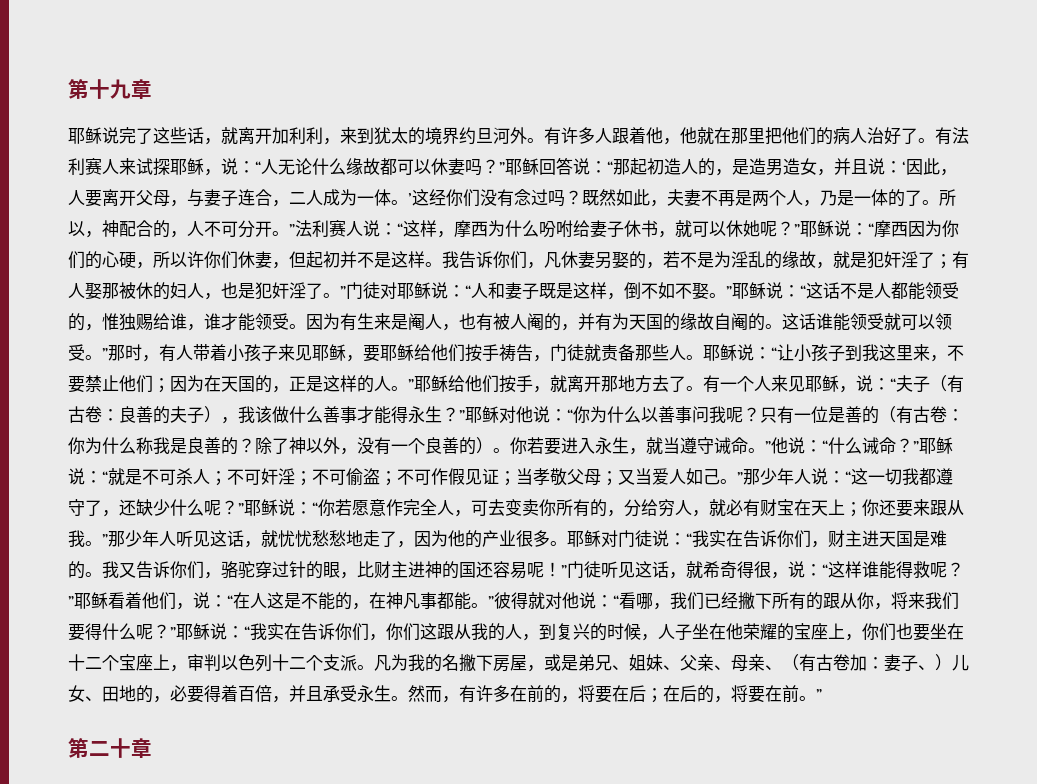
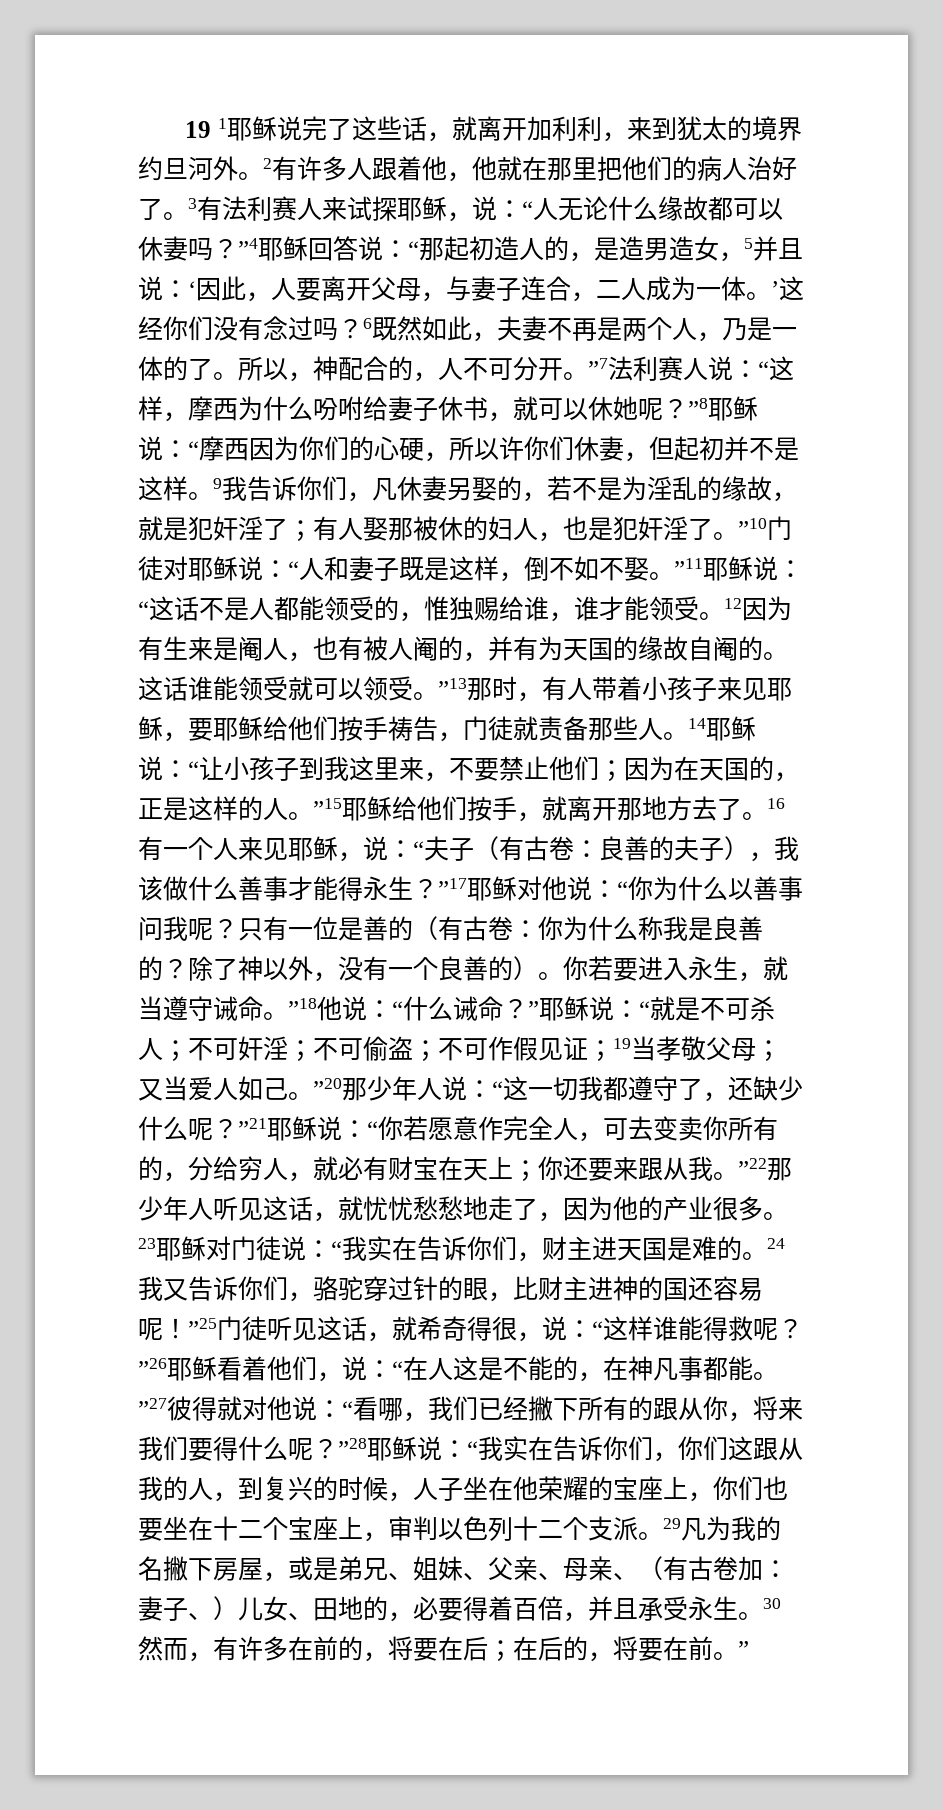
[68,79,152,99] 第十九章 // -> [185,118,228,138] 19 1
(544, 140) none -> [263,158,272,169] 2
(935, 140) none -> [188,198,197,209] 3
[499,162,505,173] ” -> [238,238,258,258] ”4
(834, 172) none -> [744,238,753,249] 5
(582, 197) none -> [363,318,372,329] 6
[289,224,295,235] ” -> [588,358,608,378] ”7
[794,224,800,235] ” -> [688,398,708,418] ”8
(442, 264) none -> [213,478,222,489] 9
[340,286,346,297] ” -> [738,518,767,538] ”10
[726,286,732,297] ” -> [674,558,703,578] ”11
(306, 326) none -> [724,598,742,609] 12
[102,348,108,359] ” -> [438,678,467,698] ”13
(703, 357) none -> [688,718,706,729] 14
[408,379,414,390] ” -> [313,798,342,818] ”15
(703, 388) none -> [767,798,785,809] 16
[459,410,465,421] ” -> [438,878,467,898] ”17
[765,441,771,452] ” -> [288,998,317,1018] ”18
(516, 478) none -> [613,1038,631,1049] 19
[737,472,743,483] ” -> [313,1078,342,1098] ”20
[238,503,244,514] ” -> [238,1118,267,1138] ”21
[102,534,108,545] ” -> [738,1158,767,1178] ”22
(567, 543) none -> [138,1238,156,1249] 23
(102, 574) none -> [767,1238,785,1249] 24
[561,565,567,576] ” -> [188,1318,217,1338] ”25
[68,596,74,607] ” -> [138,1358,167,1378] ”26
[488,596,494,607] ” -> [138,1398,167,1418] ”27
[170,627,176,638] ” -> [338,1438,367,1458] ”28
(374, 667) none -> [663,1518,681,1529] 29
(408, 698) none -> [763,1598,781,1609] 30
[68,738,152,758] // 第二十章 -> (749, 1649) none

